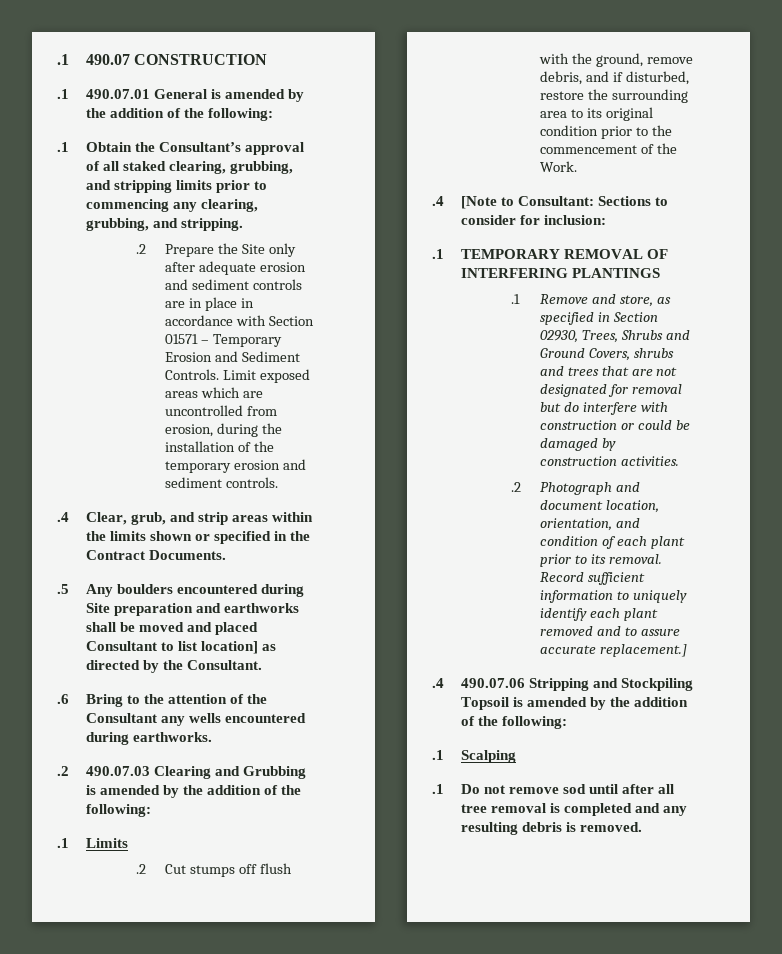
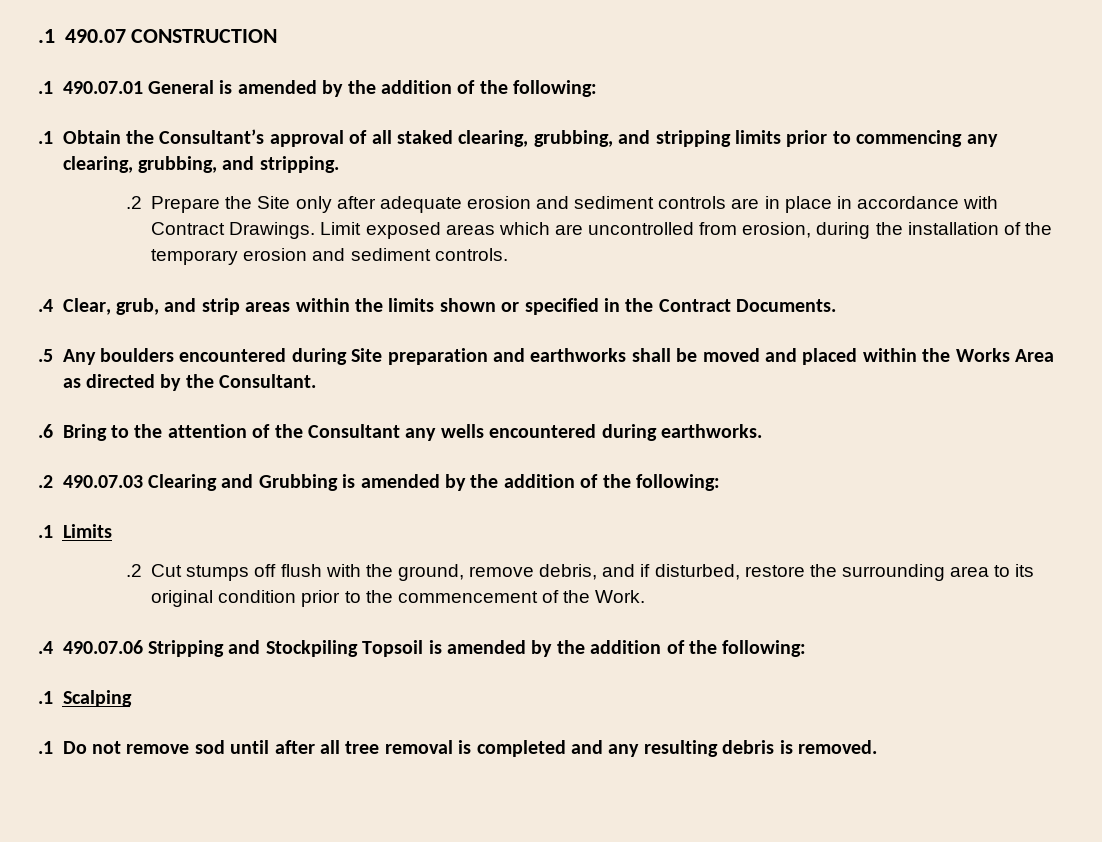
[268,316,314,326] [164,334,282,347] [164,351,300,362] [164,369,219,380] Section 01571 – Temporary Erosion and Sediment Controls. -> [151,222,316,239] Contract Drawings.
[85,641,259,654] Consultant to list location] -> [862,348,1054,362] within the Works Area
[432,196,669,209] [460,215,606,225] [432,249,668,259] [460,268,660,278] [510,294,671,307] [539,312,658,325] [539,330,690,343] [539,348,674,361] [539,366,678,376] [539,384,682,397] [539,402,668,415] [539,420,690,430] [539,438,616,451] [539,456,679,466] [510,482,640,495] [539,500,659,513] [539,518,640,531] [539,536,685,549] [539,554,662,567] [539,572,645,585] [539,590,687,603] [539,608,658,621] [539,626,680,636] [539,644,687,657] // .4 [Note to Consultant: Sections to consider for inclusion: // .1 TEMPORARY REMOVAL OF INTERFERING PLANTINGS // .1 Remove and store, as specified in Section 02930, Trees, Shrubs and Ground Covers, shrubs and trees that are not designated for removal but do interfere with construction or could be damaged by construction activities. // .2 Photograph and document location, orientation, and condition of each plant prior to its removal. Record sufficient information to uniquely identify each plant removed and to assure accurate replacement.] -> (646, 596) none

